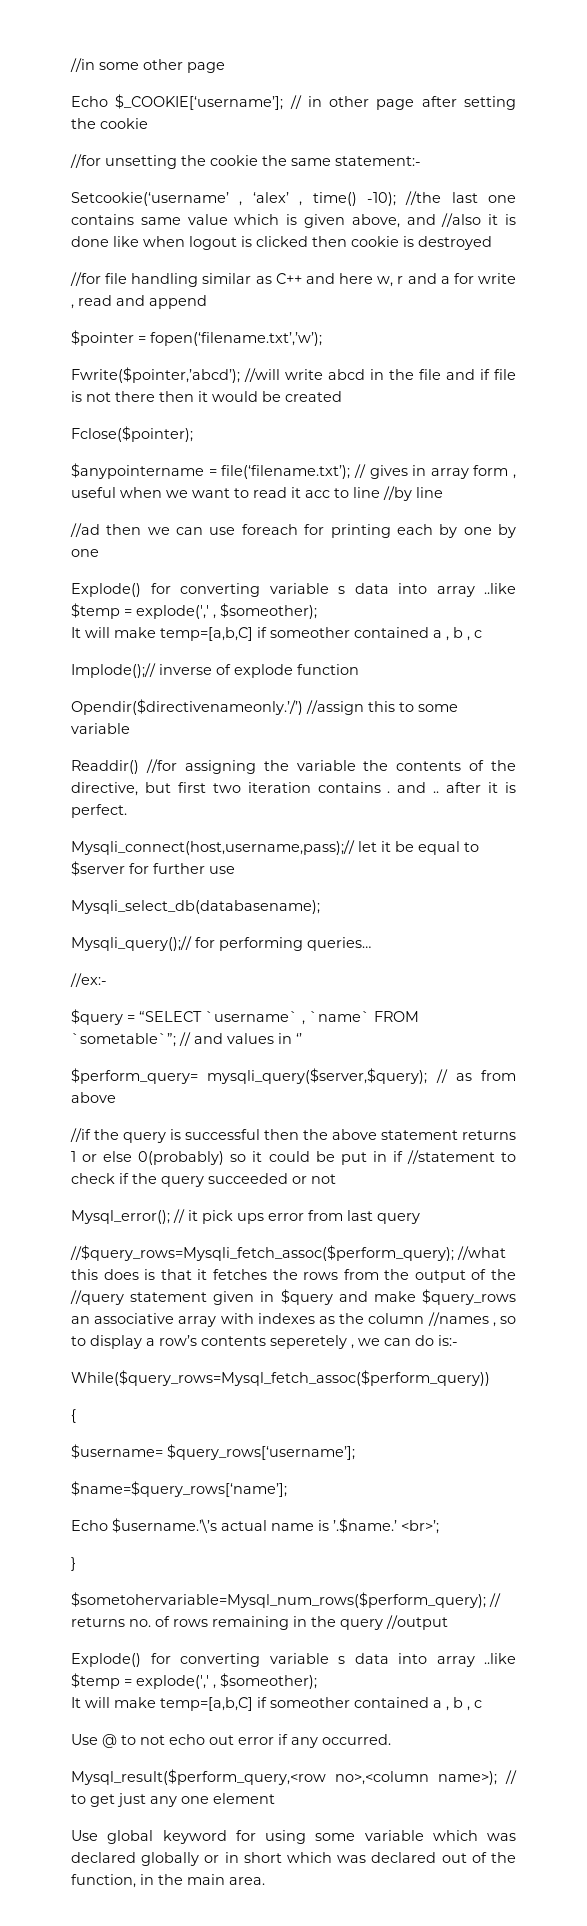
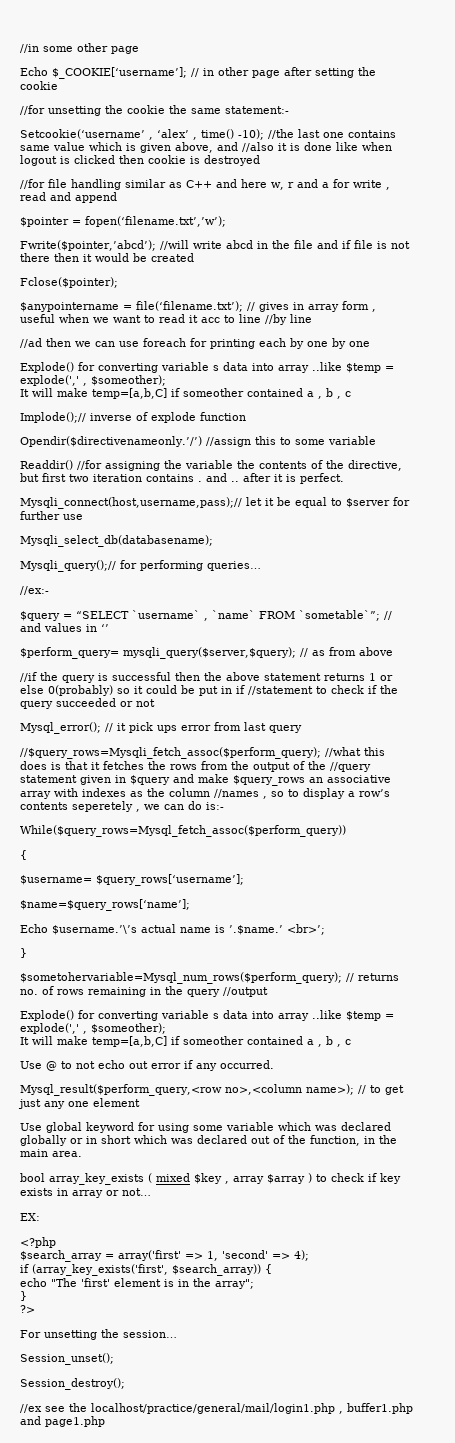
(265, 1881) none -> [20,1173,401,1185] [20,1188,151,1198] [20,1213,40,1221] [20,1237,56,1248] [20,1250,309,1262] [20,1264,272,1276] [20,1278,254,1289] [20,1291,27,1301] [20,1305,35,1313] [20,1329,177,1340] [20,1353,114,1365] [20,1378,125,1390] [20,1403,413,1414] [20,1416,105,1427] // bool array_key_exists ( mixed $key , array $array ) to check if key exists in array or not… // EX: // <?php // $search_array = array('first' => 1, 'second' => 4); // if (array_key_exists('first', $search_array)) { // echo "The 'first' element is in the array"; // } // ?> // For unsetting the session… // Session_unset(); // Session_destroy(); // //ex see the localhost/practice/general/mail/login1.php , buffer1.php and page1.php

